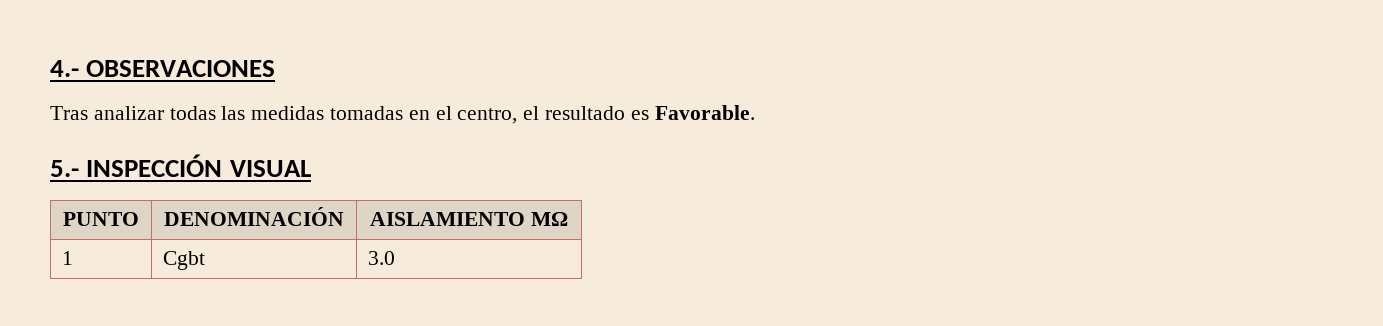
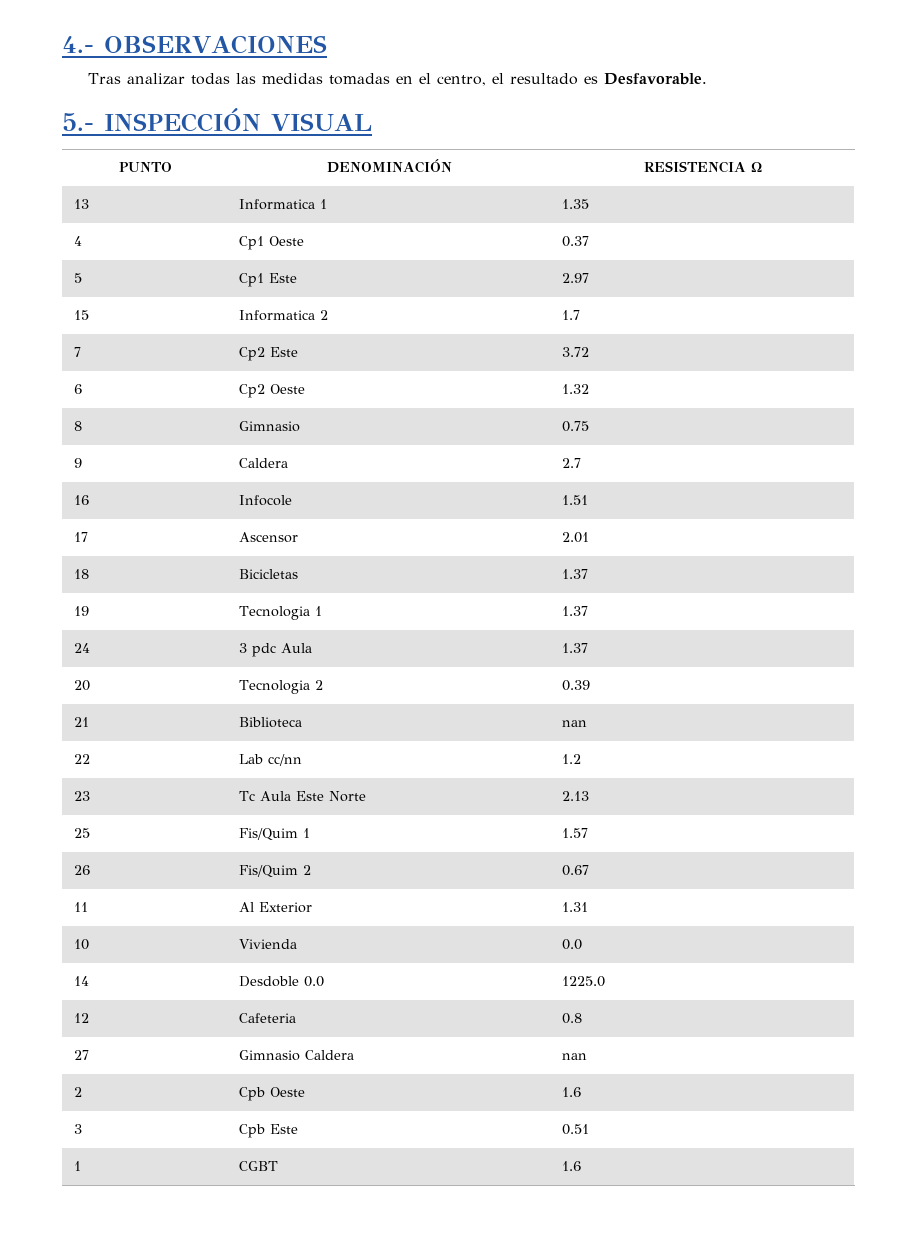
[654,105,755,120] Favorable. -> [604,73,708,85] Desfavorable.
[370,212,568,226] [62,251,74,265] [163,251,206,270] [368,251,396,265] AISLAMIENTO MΩ // 1 | Cgbt | 3.0 -> [643,161,762,173] [73,199,89,209] [238,199,327,210] [561,199,589,209] [73,236,82,246] [238,236,304,250] [561,236,589,247] [73,273,82,283] [238,273,297,287] [561,273,589,283] [73,310,89,320] [238,310,328,321] [561,310,580,320] [73,347,81,357] [238,347,298,361] [561,347,589,357] [73,384,82,394] [238,384,305,398] [561,384,589,394] [73,421,82,431] [238,421,300,432] [561,421,589,432] [73,458,82,468] [238,458,288,468] [561,458,581,468] [73,495,89,505] [238,495,292,506] [561,495,588,505] [73,532,88,542] [238,532,298,543] [561,532,589,543] [73,569,89,579] [238,569,298,579] [561,569,588,579] [73,606,89,616] [238,606,322,620] [561,606,588,616] [73,643,90,653] [238,643,312,657] [561,643,588,653] [73,680,90,691] [238,680,323,694] [561,680,590,691] [73,717,89,727] [238,717,302,728] [561,720,587,727] [73,754,90,764] [238,754,302,766] [561,754,581,764] [73,791,90,801] [238,791,366,802] [561,791,589,801] [73,828,90,838] [238,828,310,841] [561,828,588,838] [73,865,90,875] [238,865,311,878] [561,865,589,876] [73,902,88,912] [238,902,312,913] [561,902,588,912] [73,939,89,950] [238,939,297,949] [561,939,582,950] [73,976,89,986] [238,976,324,987] [561,976,605,987] [73,1013,89,1023] [238,1013,296,1023] [561,1013,582,1024] [73,1050,89,1060] [238,1050,354,1061] [561,1053,587,1060] [73,1087,82,1097] [238,1087,305,1101] [561,1087,581,1097] [73,1124,82,1134] [238,1124,298,1138] [561,1124,589,1135] [73,1161,81,1171] [238,1161,278,1171] [561,1161,581,1171] RESISTENCIA Ω // 13 | Informatica 1 | 1.35 // 4 | Cp1 Oeste | 0.37 // 5 | Cp1 Este | 2.97 // 15 | Informatica 2 | 1.7 // 7 | Cp2 Este | 3.72 // 6 | Cp2 Oeste | 1.32 // 8 | Gimnasio | 0.75 // 9 | Caldera | 2.7 // 16 | Infocole | 1.51 // 17 | Ascensor | 2.01 // 18 | Bicicletas | 1.37 // 19 | Tecnologia 1 | 1.37 // 24 | 3 pdc Aula | 1.37 // 20 | Tecnologia 2 | 0.39 // 21 | Biblioteca | nan // 22 | Lab cc/nn | 1.2 // 23 | Tc Aula Este Norte | 2.13 // 25 | Fis/Quim 1 | 1.57 // 26 | Fis/Quim 2 | 0.67 // 11 | Al Exterior | 1.31 // 10 | Vivienda | 0.0 // 14 | Desdoble 0.0 | 1225.0 // 12 | Cafeteria | 0.8 // 27 | Gimnasio Caldera | nan // 2 | Cpb Oeste | 1.6 // 3 | Cpb Este | 0.51 // 1 | CGBT | 1.6

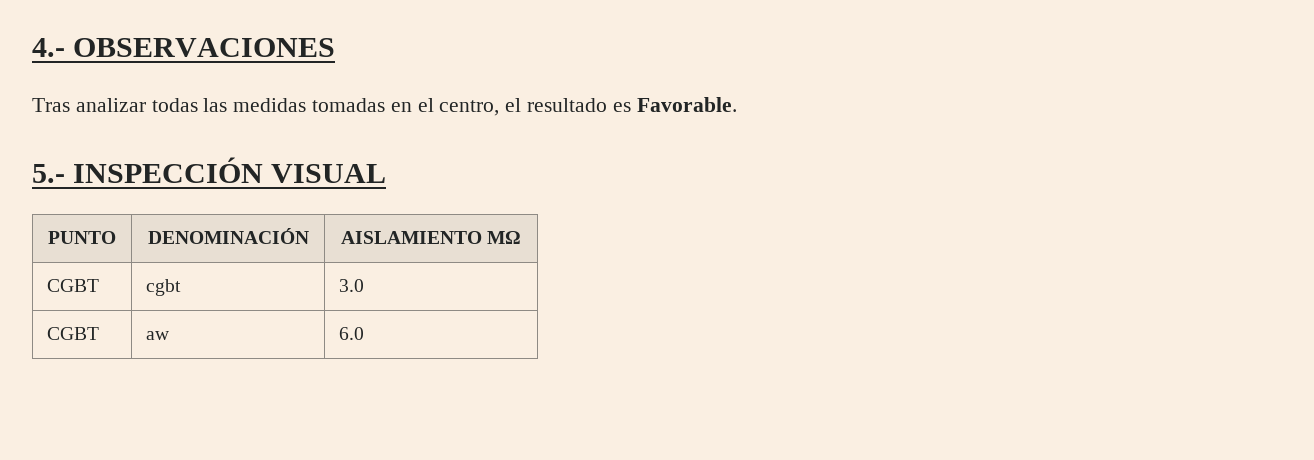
[604,73,708,85] Desfavorable. -> [636,97,737,112] Favorable.
[643,161,762,173] [73,199,89,209] [238,199,327,210] [561,199,589,209] [73,236,82,246] [238,236,304,250] [561,236,589,247] [73,273,82,283] [238,273,297,287] [561,273,589,283] [73,310,89,320] [238,310,328,321] [561,310,580,320] [73,347,81,357] [238,347,298,361] [561,347,589,357] [73,384,82,394] [238,384,305,398] [561,384,589,394] [73,421,82,431] [238,421,300,432] [561,421,589,432] [73,458,82,468] [238,458,288,468] [561,458,581,468] [73,495,89,505] [238,495,292,506] [561,495,588,505] [73,532,88,542] [238,532,298,543] [561,532,589,543] [73,569,89,579] [238,569,298,579] [561,569,588,579] [73,606,89,616] [238,606,322,620] [561,606,588,616] [73,643,90,653] [238,643,312,657] [561,643,588,653] [73,680,90,691] [238,680,323,694] [561,680,590,691] [73,717,89,727] [238,717,302,728] [561,720,587,727] [73,754,90,764] [238,754,302,766] [561,754,581,764] [73,791,90,801] [238,791,366,802] [561,791,589,801] [73,828,90,838] [238,828,310,841] [561,828,588,838] [73,865,90,875] [238,865,311,878] [561,865,589,876] [73,902,88,912] [238,902,312,913] [561,902,588,912] [73,939,89,950] [238,939,297,949] [561,939,582,950] [73,976,89,986] [238,976,324,987] [561,976,605,987] [73,1013,89,1023] [238,1013,296,1023] [561,1013,582,1024] [73,1050,89,1060] [238,1050,354,1061] [561,1053,587,1060] [73,1087,82,1097] [238,1087,305,1101] [561,1087,581,1097] [73,1124,82,1134] [238,1124,298,1138] [561,1124,589,1135] [73,1161,81,1171] [238,1161,278,1171] [561,1161,581,1171] RESISTENCIA Ω // 13 | Informatica 1 | 1.35 // 4 | Cp1 Oeste | 0.37 // 5 | Cp1 Este | 2.97 // 15 | Informatica 2 | 1.7 // 7 | Cp2 Este | 3.72 // 6 | Cp2 Oeste | 1.32 // 8 | Gimnasio | 0.75 // 9 | Caldera | 2.7 // 16 | Infocole | 1.51 // 17 | Ascensor | 2.01 // 18 | Bicicletas | 1.37 // 19 | Tecnologia 1 | 1.37 // 24 | 3 pdc Aula | 1.37 // 20 | Tecnologia 2 | 0.39 // 21 | Biblioteca | nan // 22 | Lab cc/nn | 1.2 // 23 | Tc Aula Este Norte | 2.13 // 25 | Fis/Quim 1 | 1.57 // 26 | Fis/Quim 2 | 0.67 // 11 | Al Exterior | 1.31 // 10 | Vivienda | 0.0 // 14 | Desdoble 0.0 | 1225.0 // 12 | Cafeteria | 0.8 // 27 | Gimnasio Caldera | nan // 2 | Cpb Oeste | 1.6 // 3 | Cpb Este | 0.51 // 1 | CGBT | 1.6 -> [340,231,522,244] [47,279,100,292] [146,279,182,296] [339,279,365,292] [47,327,100,340] [146,331,170,340] [339,327,365,340] AISLAMIENTO MΩ // CGBT | cgbt | 3.0 // CGBT | aw | 6.0

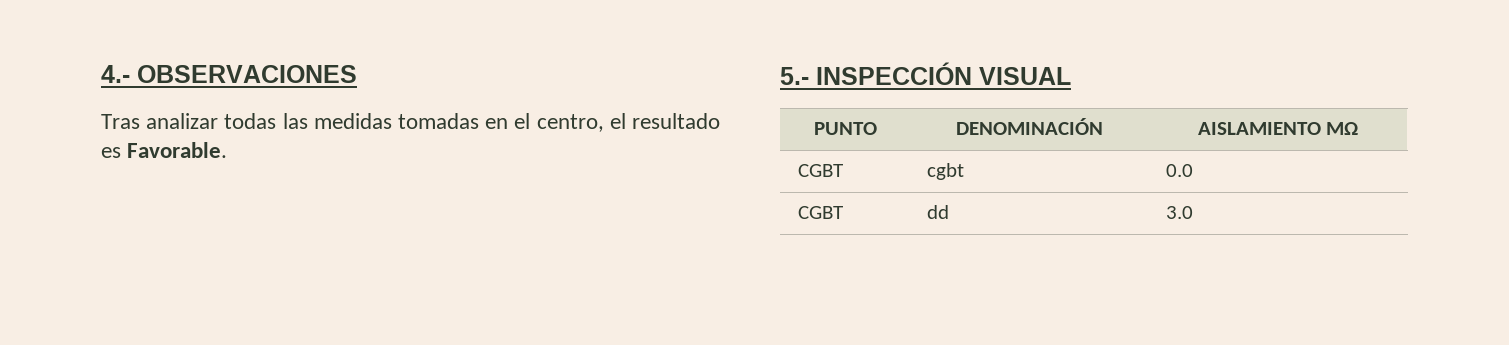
[339,279,365,292] [47,327,100,340] [146,331,170,340] [339,327,365,340] 3.0 // CGBT | aw | 6.0 -> [1165,164,1193,177] [797,206,843,219] [926,205,949,219] [1165,206,1193,219] 0.0 // CGBT | dd | 3.0

